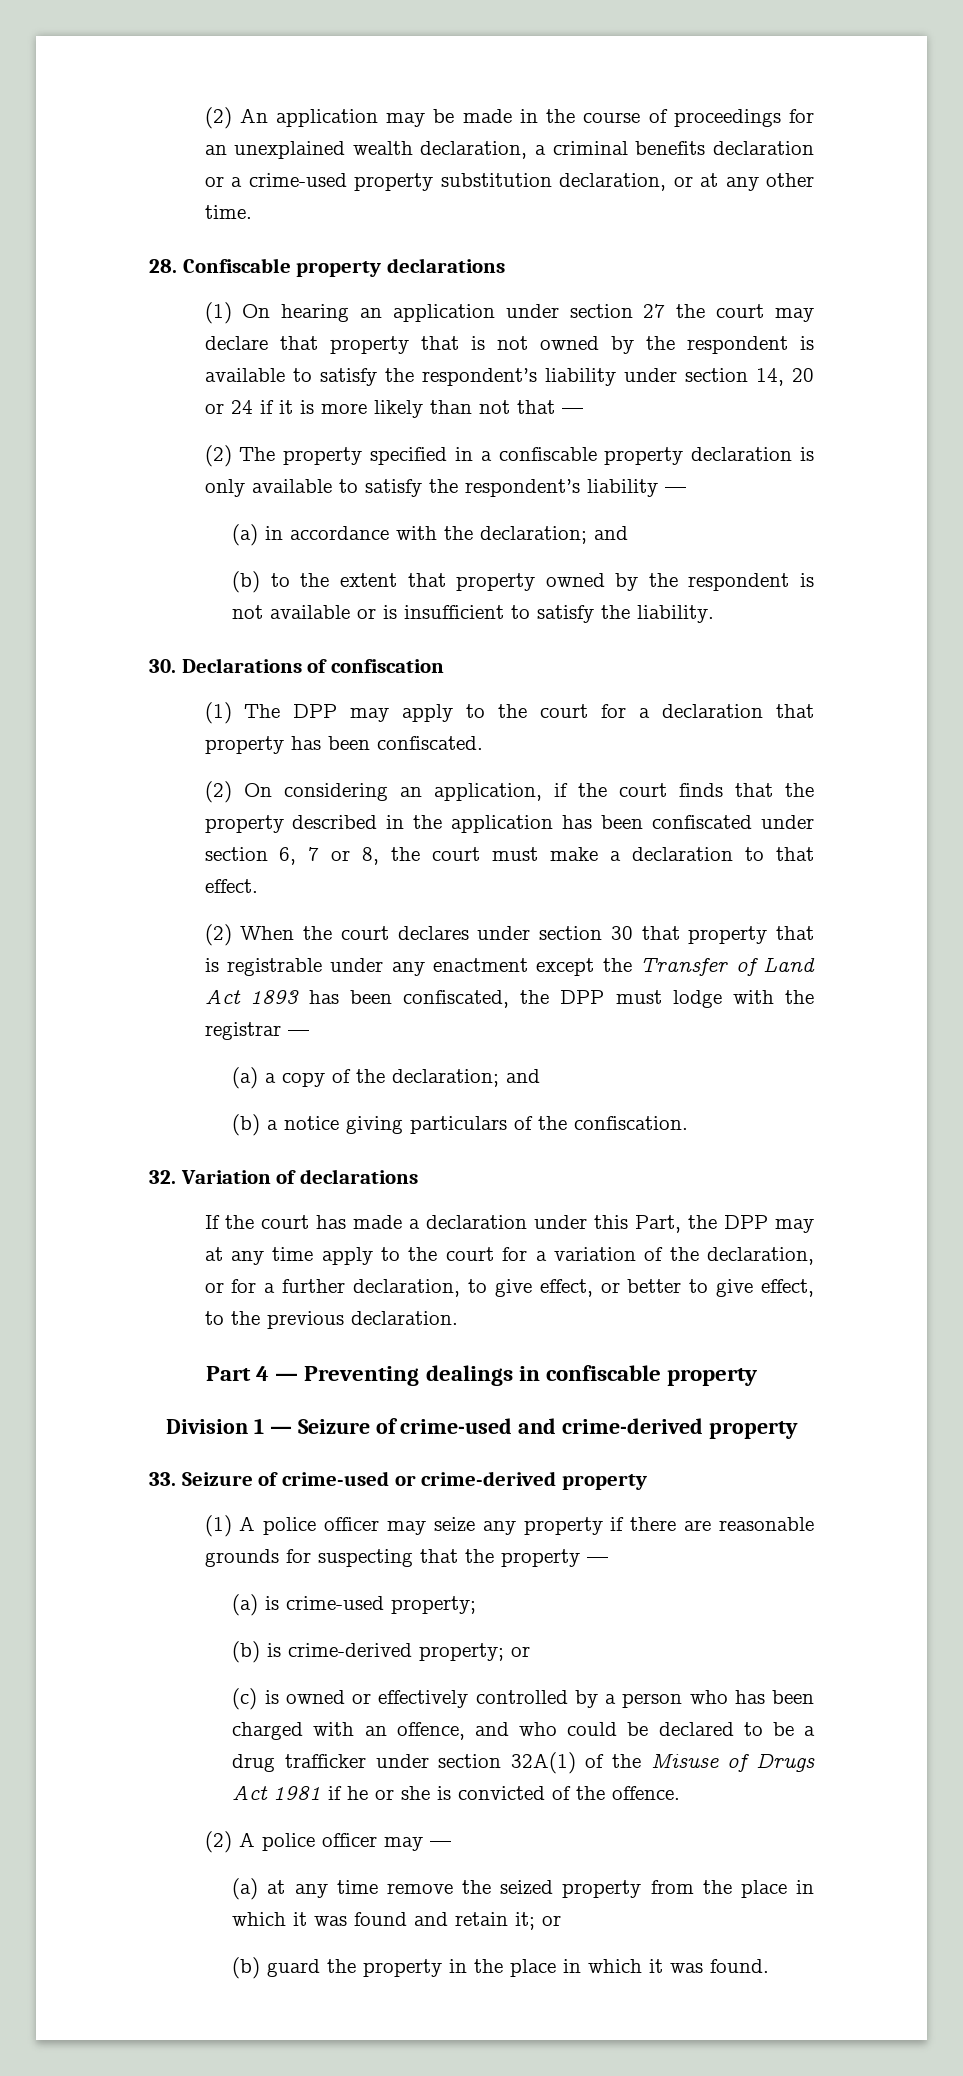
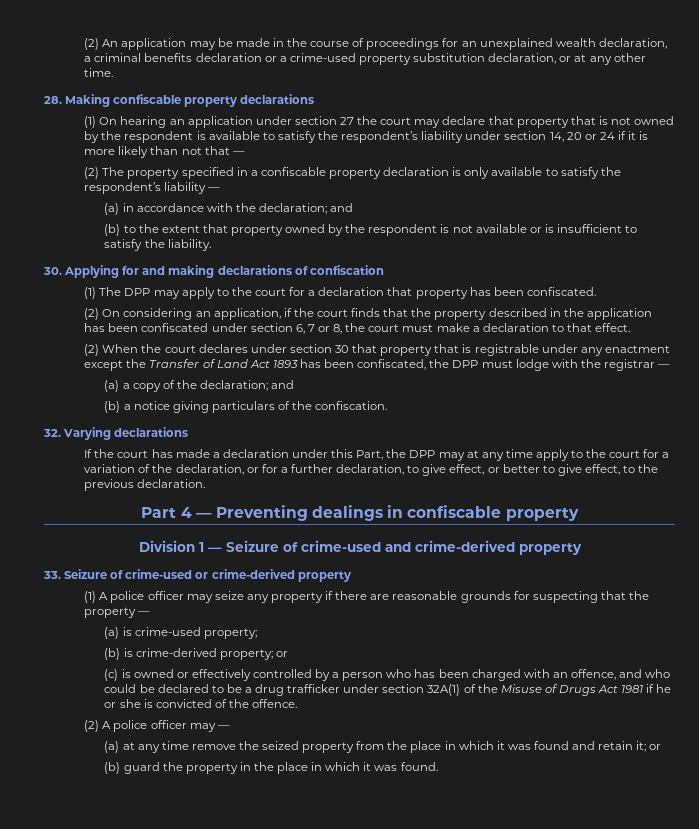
[182,258,291,273] Confiscable -> [65,94,182,107] Making confiscable
[181,658,302,673] Declarations -> [64,265,292,278] Applying for and making declarations
[180,1170,297,1184] Variation of -> [63,427,112,440] Varying

